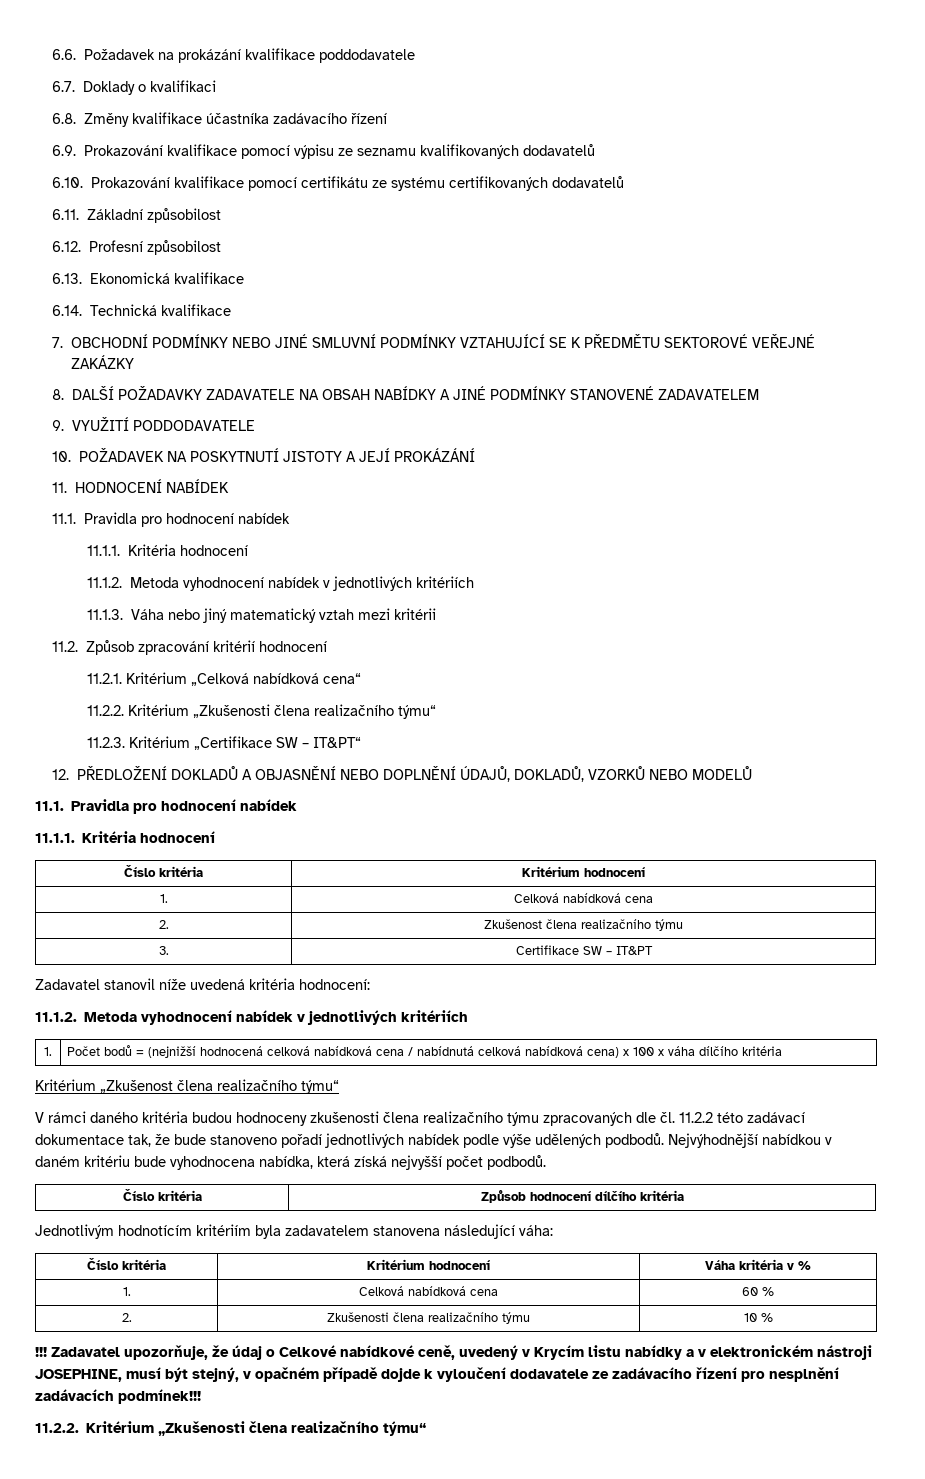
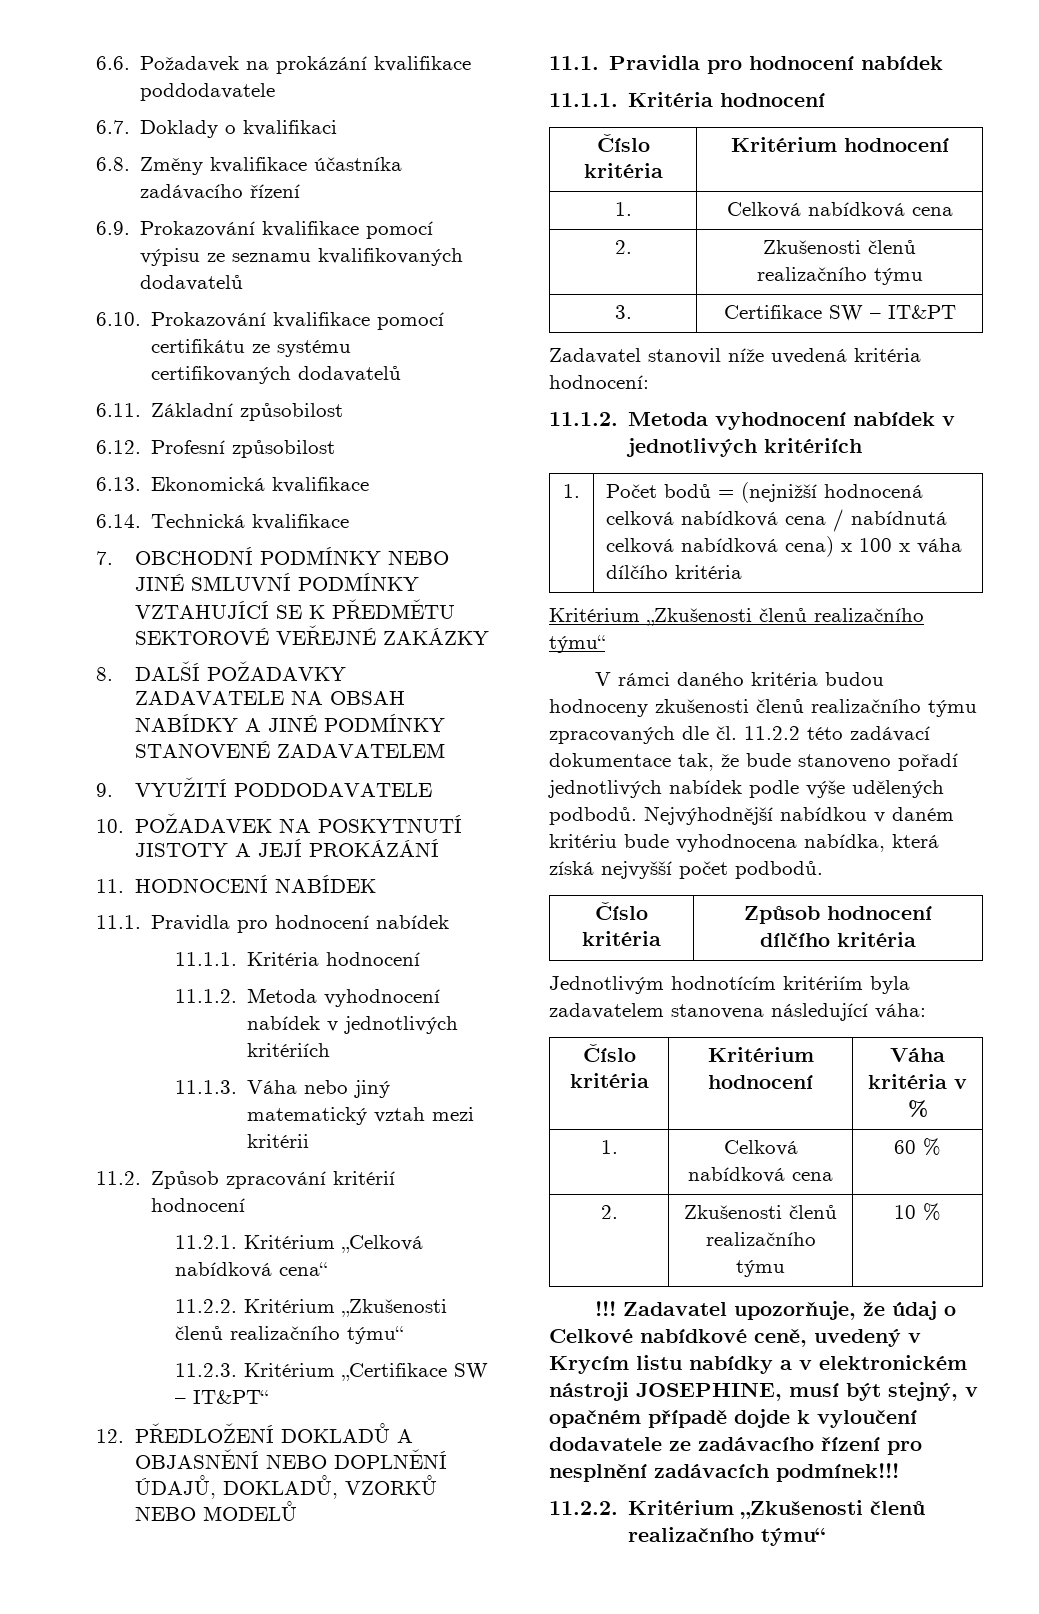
[274,705,311,716] člena -> [174,1326,223,1340] členů
[484,919,577,929] Zkušenost člena -> [763,240,916,254] Zkušenosti členů
[100,1080,213,1093] „Zkušenost člena -> [647,608,807,627] „Zkušenosti členů
[383,1112,419,1123] člena -> [756,699,804,713] členů
[393,1312,424,1322] člena -> [789,1205,837,1219] členů
[249,1421,288,1433] člena -> [870,1501,926,1515] členů

